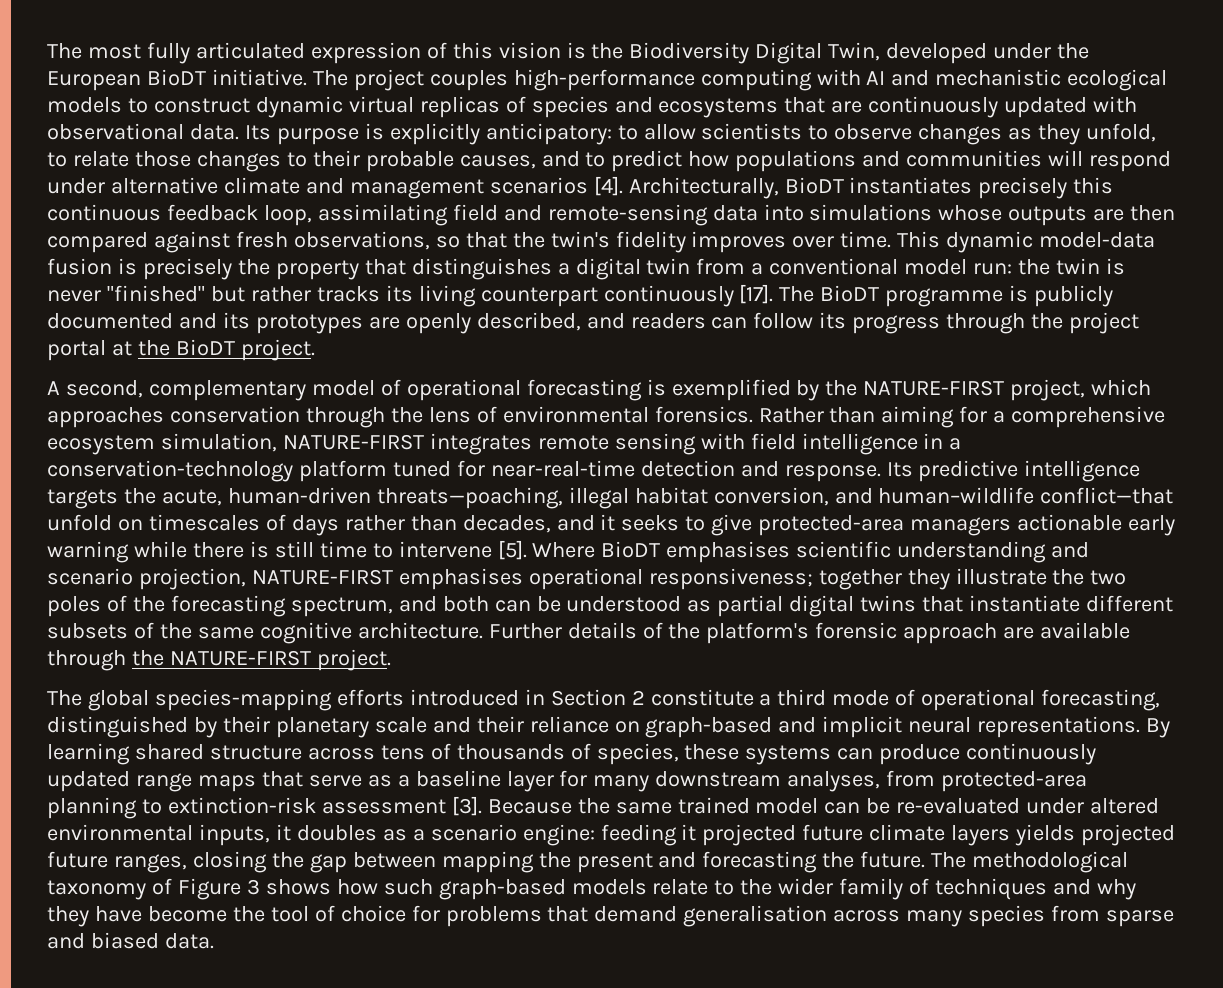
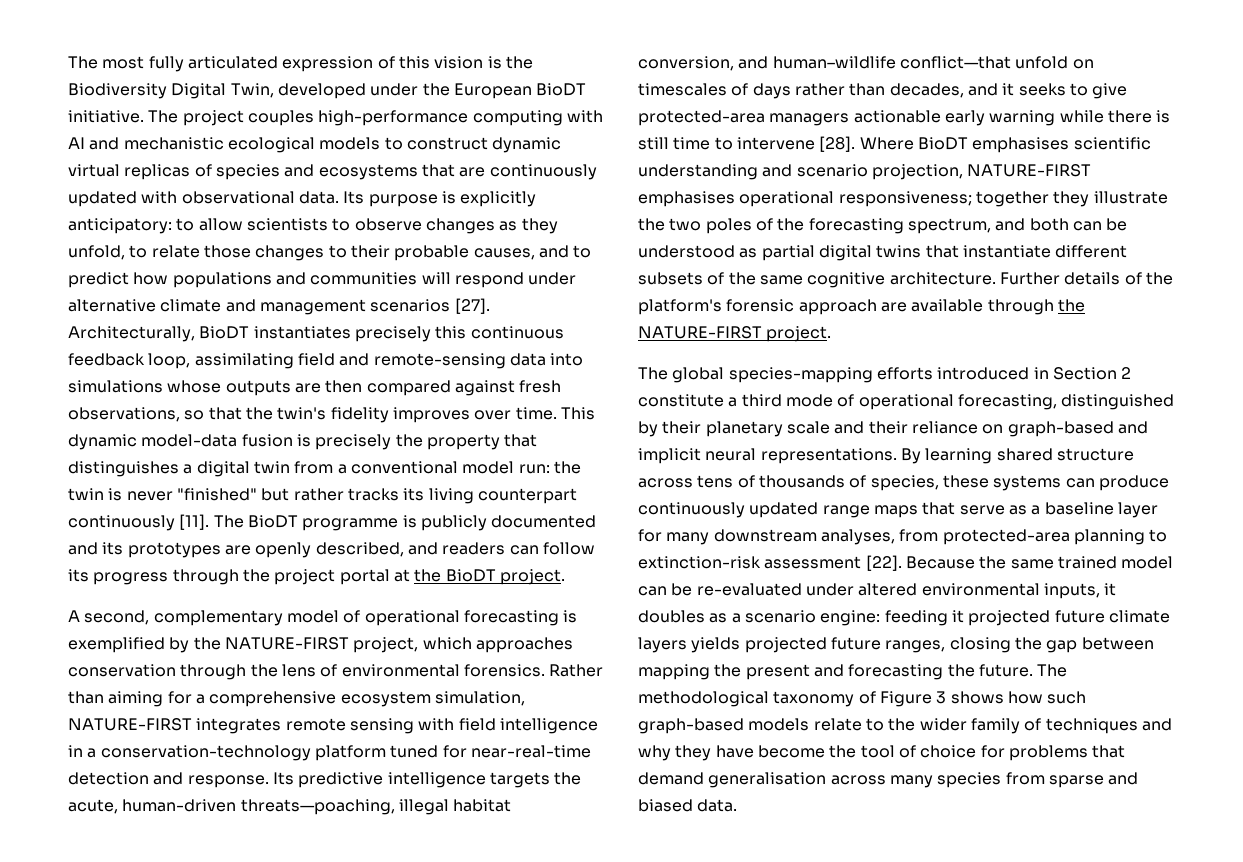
[593,176,623,196] [4]. -> [454,298,490,314] [27].
[739,284,774,304] [17]. -> [179,514,210,530] [11].
[497,540,527,560] [5]. -> [819,136,856,152] [28].
[451,796,482,816] [3]. -> [865,555,902,571] [22].

